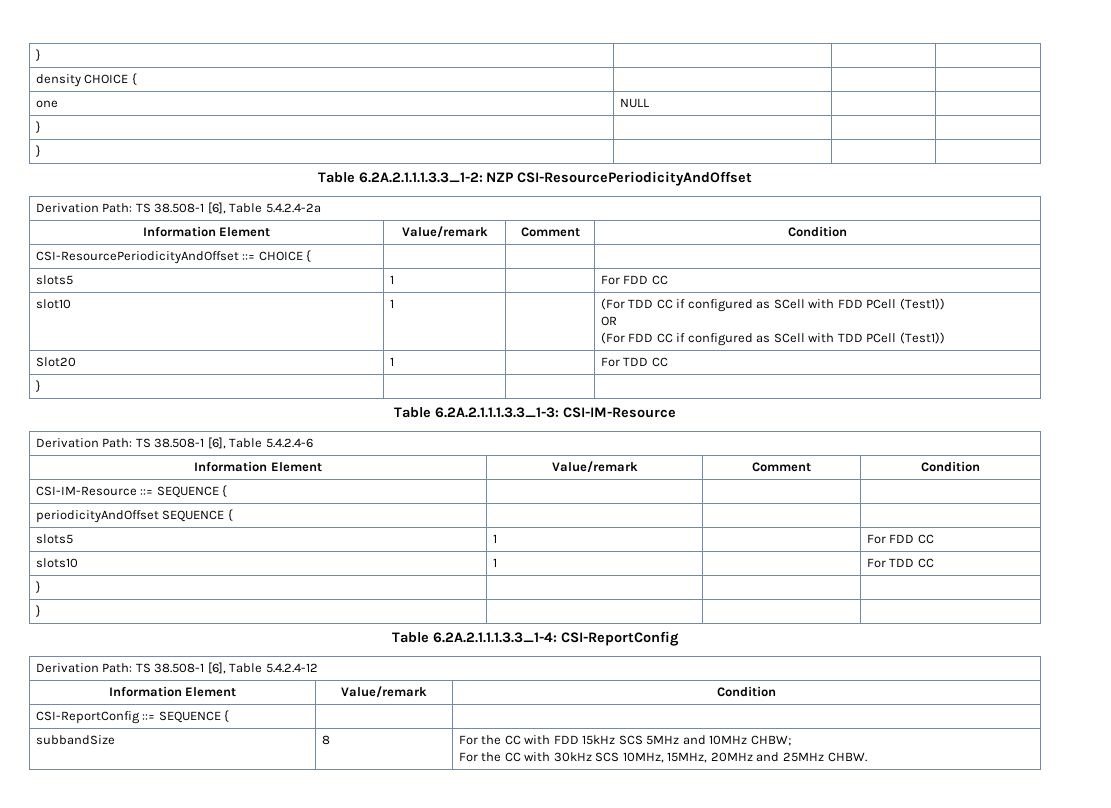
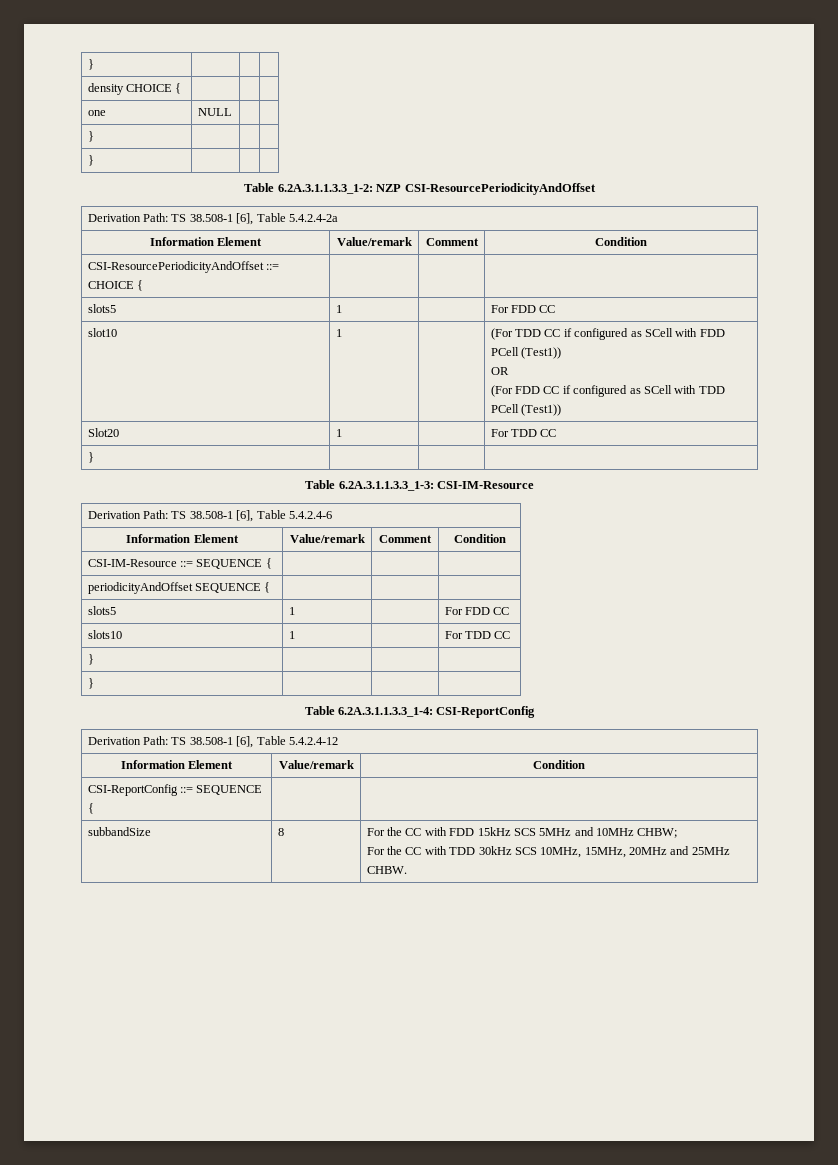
[358,172,483,183] 6.2A.2.1.1.1.3.3_1-2: -> [277,184,373,194] 6.2A.3.1.1.3.3_1-2:
[435,407,559,418] 6.2A.2.1.1.1.3.3_1-3: -> [338,481,434,491] 6.2A.3.1.1.3.3_1-3:
[433,632,557,643] 6.2A.2.1.1.1.3.3_1-4: -> [338,707,433,717] 6.2A.3.1.1.3.3_1-4:
(551, 757) none -> [449,847,476,855] TDD

